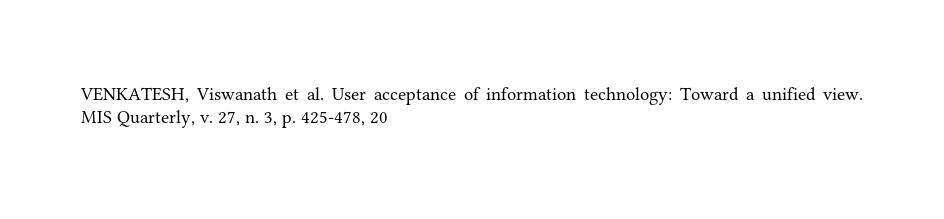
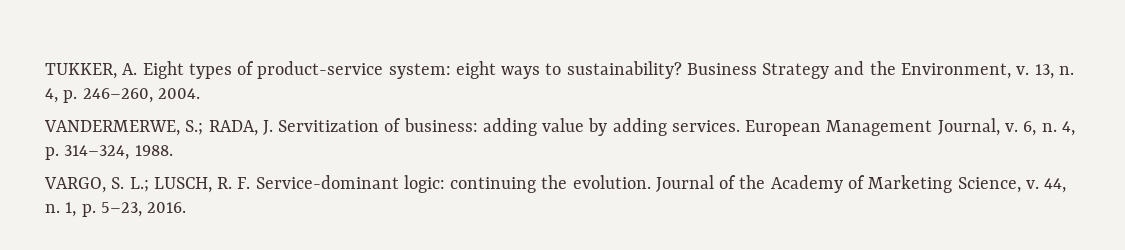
[80,87,863,105] [81,110,388,128] VENKATESH, Viswanath et al. User acceptance of information technology: Toward a unified view. MIS Quarterly, v. 27, n. 3, p. 425-478, 20 -> [45,61,1074,79] [45,88,200,103] [44,118,1075,136] [45,145,173,160] [44,175,1067,193] [45,202,187,217] TUKKER, A. Eight types of product-service system: eight ways to sustainability? Business Strategy and the Environment, v. 13, n. 4, p. 246–260, 2004. // VANDERMERWE, S.; RADA, J. Servitization of business: adding value by adding services. European Management Journal, v. 6, n. 4, p. 314–324, 1988. // VARGO, S. L.; LUSCH, R. F. Service-dominant logic: continuing the evolution. Journal of the Academy of Marketing Science, v. 44, n. 1, p. 5–23, 2016.

